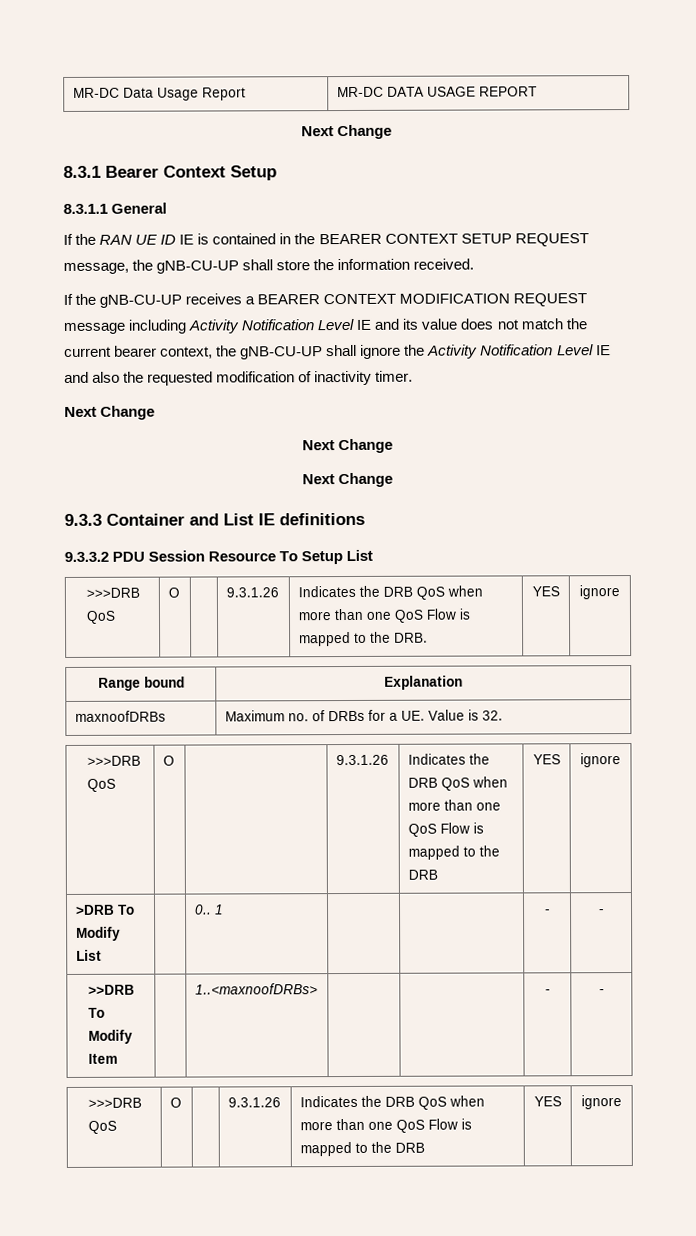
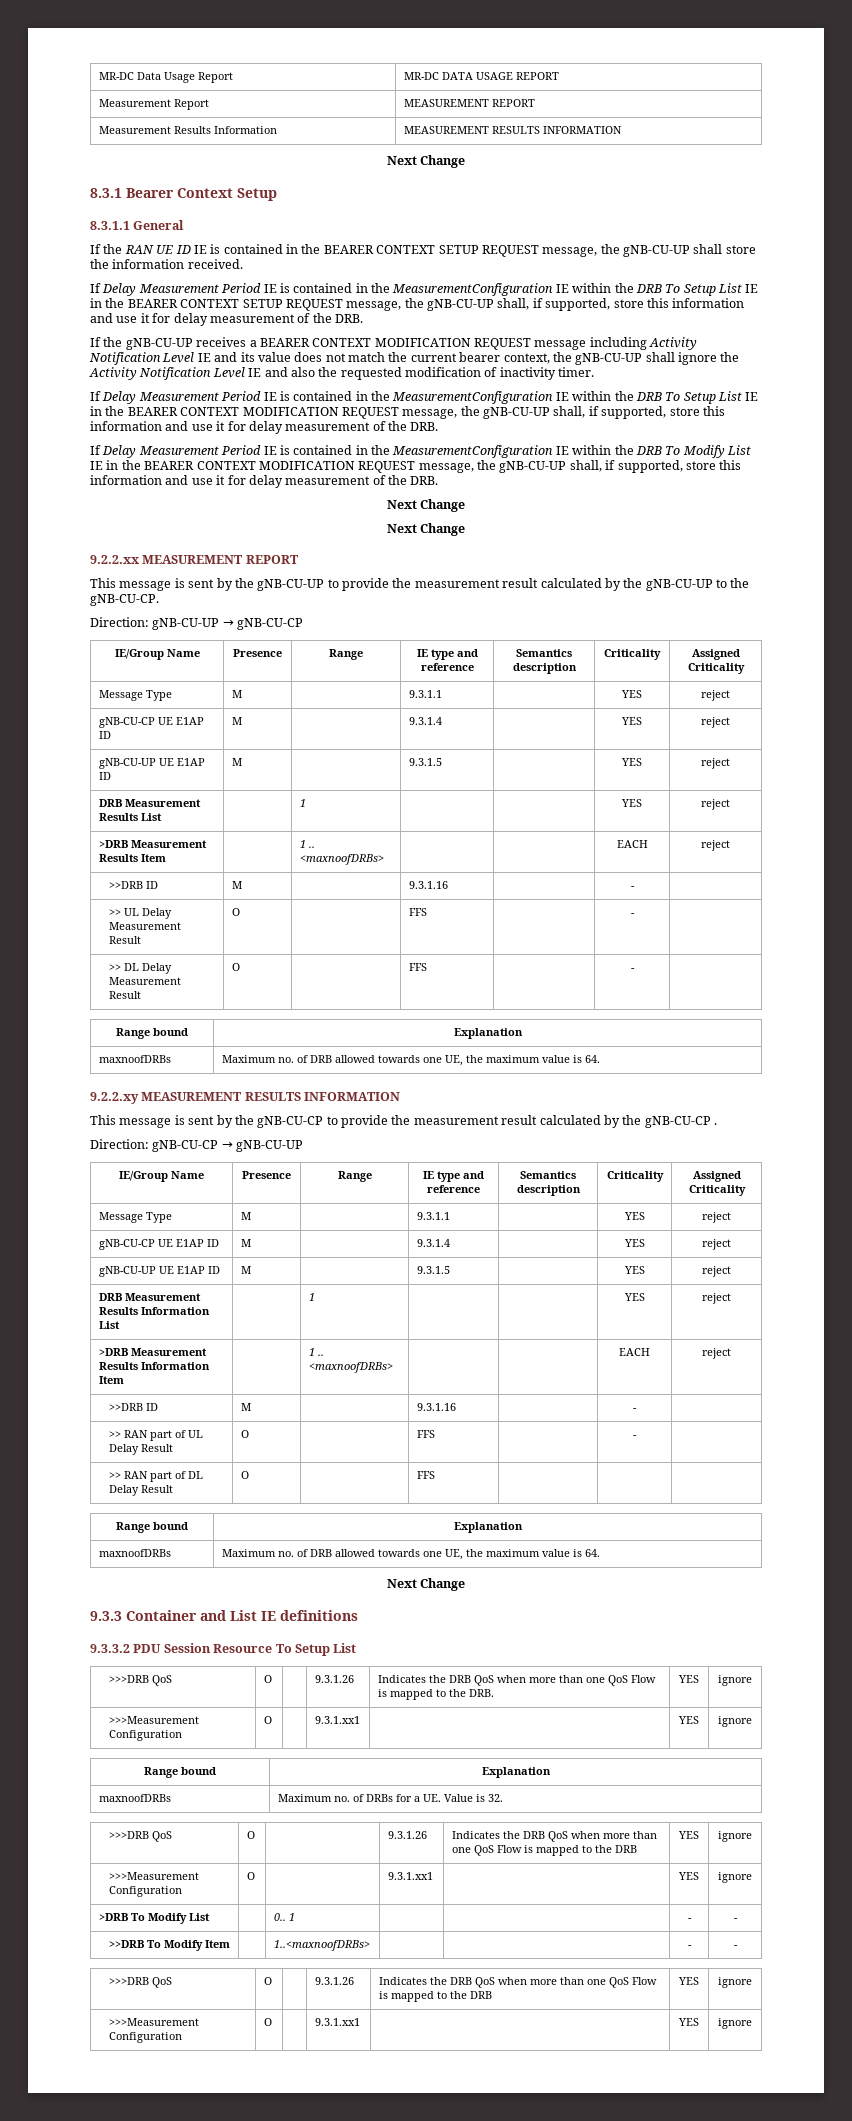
(537, 91) none -> [98,99,209,110] [403,99,535,107] [98,126,277,134] [403,126,622,134] // Measurement Report | MEASUREMENT REPORT // Measurement Results Information | MEASUREMENT RESULTS INFORMATION
(475, 264) none -> [90,283,759,296] [90,298,745,311] [90,313,363,326] // If Delay Measurement Period IE is contained in the MeasurementConfiguration IE within the DRB To Setup List IE in the BEARER CONTEXT SETUP REQUEST message, the gNB-CU-UP shall, if supported, store this information and use it for delay measurement of the DRB.
[64,405,156,420] [301,438,394,454] Next Change // Next Change -> [90,391,759,404] [90,406,725,419] [90,421,439,434] [90,445,751,458] [90,460,742,473] [90,475,439,488] [386,499,466,512] [386,523,466,536] [90,555,299,564] [90,578,750,591] [90,594,159,606] [90,617,304,630] [114,649,200,660] [233,649,282,657] [329,649,363,660] [416,649,478,660] [420,663,474,671] [516,649,572,657] [512,663,577,674] [604,649,661,660] [691,649,740,660] [687,663,745,674] [98,690,172,701] [231,690,242,698] [408,690,442,698] [621,690,642,698] [701,690,730,701] [98,717,204,728] [98,731,111,739] [231,717,242,725] [408,717,442,725] [621,717,642,725] [701,717,730,728] [98,758,205,769] [98,772,111,780] [231,758,242,766] [408,758,442,766] [621,758,642,766] [701,758,730,769] [98,799,201,807] [98,813,162,821] [299,799,306,807] [621,799,642,807] [701,799,730,810] [98,840,207,848] [98,854,166,862] [299,840,315,848] [299,854,384,865] [616,840,648,848] [701,840,730,851] [108,881,158,889] [231,881,242,889] [408,881,448,889] [630,886,635,889] [108,908,172,919] [108,922,181,930] [108,936,141,944] [231,908,240,916] [408,908,427,916] [630,913,635,916] [108,963,172,974] [108,977,181,985] [108,991,141,999] [231,963,240,971] [408,963,427,971] [630,968,635,971] [116,1028,188,1039] [453,1028,523,1039] [98,1055,171,1063] [221,1055,600,1066] [90,1092,401,1104] [90,1115,717,1128] [90,1139,304,1152] [119,1171,204,1182] [242,1171,291,1179] [337,1171,372,1182] [423,1171,484,1182] [427,1185,480,1193] [520,1171,576,1179] [516,1185,581,1196] [606,1171,664,1182] [692,1171,741,1182] [688,1185,746,1196] [98,1212,172,1223] [240,1212,251,1220] [416,1212,450,1220] [623,1212,645,1220] [702,1212,731,1223] [98,1239,219,1250] [240,1239,251,1247] [416,1239,450,1247] [623,1239,645,1247] [702,1239,731,1250] [98,1266,220,1277] [240,1266,251,1274] [416,1266,450,1274] [623,1266,645,1274] [702,1266,731,1277] [98,1293,201,1301] [98,1307,210,1315] [98,1321,120,1329] [308,1293,315,1301] [623,1293,645,1301] [702,1293,731,1304] [98,1348,207,1356] [98,1362,210,1370] [98,1376,124,1384] [308,1348,324,1356] [308,1362,393,1373] [619,1348,650,1356] [702,1348,731,1359] [108,1403,158,1411] [240,1403,251,1411] [416,1403,456,1411] [633,1408,637,1411] [108,1430,203,1441] [108,1444,173,1455] [240,1430,249,1438] [416,1430,435,1438] [633,1435,637,1438] [108,1471,203,1482] [108,1485,173,1496] [240,1471,249,1479] [416,1471,435,1479] [116,1522,188,1533] [453,1522,523,1533] [98,1549,171,1557] [221,1549,600,1560] If Delay Measurement Period IE is contained in the MeasurementConfiguration IE within the DRB To Setup List IE in the BEARER CONTEXT MODIFICATION REQUEST message, the gNB-CU-UP shall, if supported, store this information and use it for delay measurement of the DRB. // If Delay Measurement Period IE is contained in the MeasurementConfiguration IE within the DRB To Modify List IE in the BEARER CONTEXT MODIFICATION REQUEST message, the gNB-CU-UP shall, if supported, store this information and use it for delay measurement of the DRB. // Next Change // Next Change // 9.2.2.xx MEASUREMENT REPORT // This message is sent by the gNB-CU-UP to provide the measurement result calculated by the gNB-CU-UP to the gNB-CU-CP. // Direction: gNB-CU-UP → gNB-CU-CP // IE/Group Name | Presence | Range | IE type and reference | Semantics description | Criticality | Assigned Criticality // Message Type | M | | 9.3.1.1 | | YES | reject // gNB-CU-CP UE E1AP ID | M | | 9.3.1.4 | | YES | reject // gNB-CU-UP UE E1AP ID | M | | 9.3.1.5 | | YES | reject // DRB Measurement Results List | | 1 | | | YES | reject // >DRB Measurement Results Item | | 1 .. <maxnoofDRBs> | | | EACH | reject // >>DRB ID | M | | 9.3.1.16 | | - | // >> UL Delay Measurement Result | O | | FFS | | - | // >> DL Delay Measurement Result | O | | FFS | | - | // Range bound | Explanation // maxnoofDRBs | Maximum no. of DRB allowed towards one UE, the maximum value is 64. // 9.2.2.xy MEASUREMENT RESULTS INFORMATION // This message is sent by the gNB-CU-CP to provide the measurement result calculated by the gNB-CU-CP . // Direction: gNB-CU-CP → gNB-CU-UP // IE/Group Name | Presence | Range | IE type and reference | Semantics description | Criticality | Assigned Criticality // Message Type | M | | 9.3.1.1 | | YES | reject // gNB-CU-CP UE E1AP ID | M | | 9.3.1.4 | | YES | reject // gNB-CU-UP UE E1AP ID | M | | 9.3.1.5 | | YES | reject // DRB Measurement Results Information List | | 1 | | | YES | reject // >DRB Measurement Results Information Item | | 1 .. <maxnoofDRBs> | | | EACH | reject // >>DRB ID | M | | 9.3.1.16 | | - | // >> RAN part of UL Delay Result | O | | FFS | | - | // >> RAN part of DL Delay Result | O | | FFS | | | // Range bound | Explanation // maxnoofDRBs | Maximum no. of DRB allowed towards one UE, the maximum value is 64.
(620, 592) none -> [108,1716,199,1724] [108,1730,182,1741] [263,1716,272,1724] [314,1716,360,1724] [678,1716,699,1724] [718,1716,752,1727] // >>>Measurement Configuration | O | | 9.3.1.xx1 | | YES | ignore
(621, 760) none -> [108,1872,199,1880] [108,1886,182,1897] [246,1872,255,1880] [387,1872,433,1880] [678,1872,699,1880] [718,1872,752,1883] // >>>Measurement Configuration | O | | 9.3.1.xx1 | | YES | ignore
(622, 1102) none -> [108,2018,199,2026] [108,2032,182,2043] [263,2018,272,2026] [314,2018,360,2026] [678,2018,699,2026] [718,2018,752,2029] // >>>Measurement Configuration | O | | 9.3.1.xx1 | | YES | ignore

